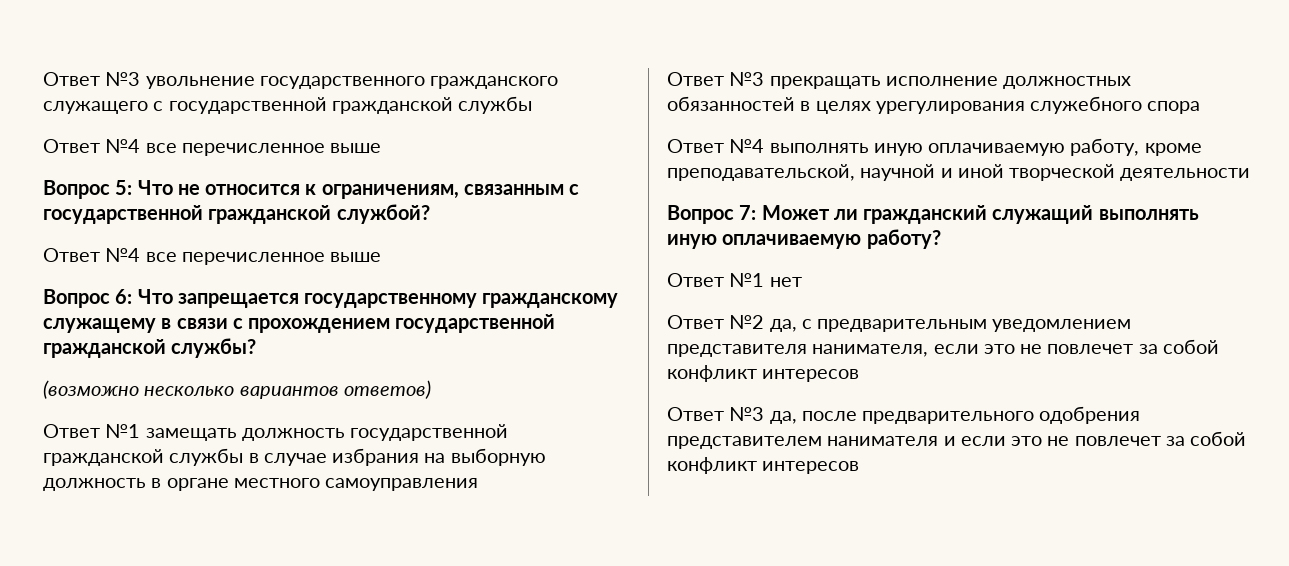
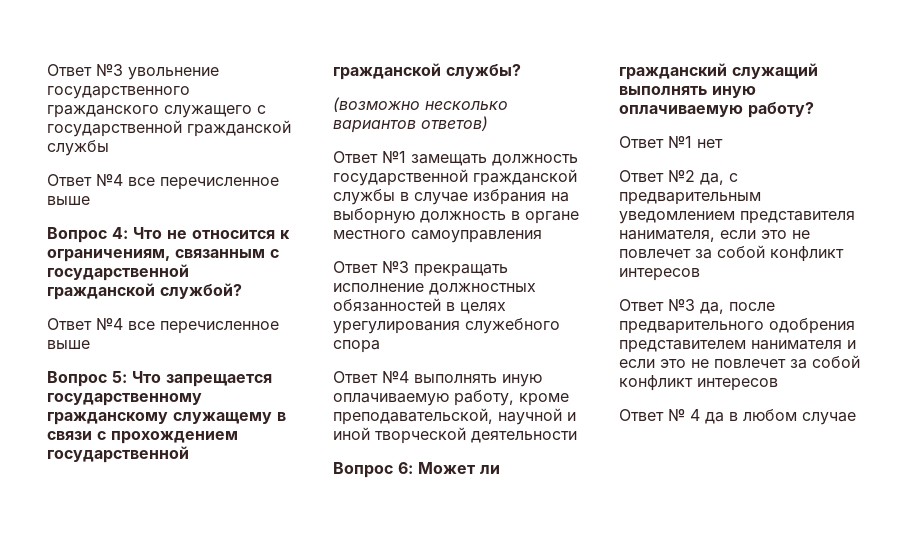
[115,180,133,195] 5: -> [112,227,128,239] 4:
[115,289,133,304] 6: -> [112,371,127,383] 5:
[739,205,757,220] 7: -> [398,462,413,474] 6:
(860, 467) none -> [619,409,856,425] // Ответ № 4 да в любом случае

